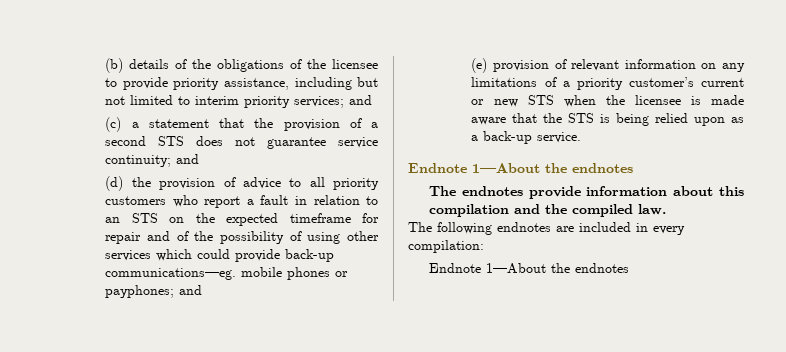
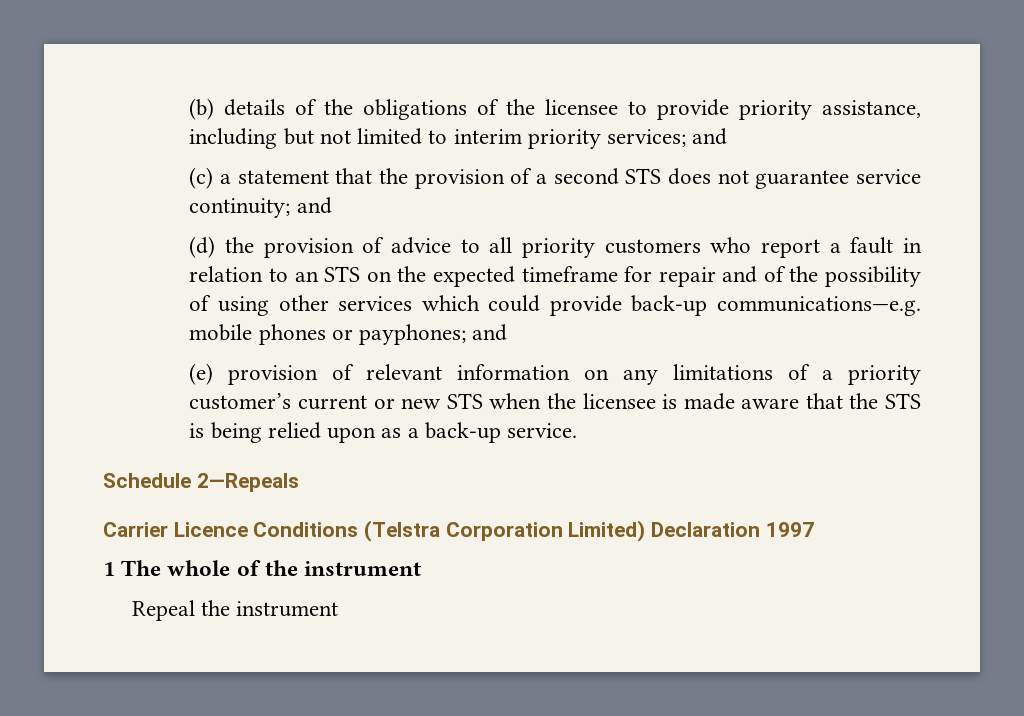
[105,268,237,280] communications—eg. -> [716,296,921,316] communications—e.g.
[408,163,633,173] [429,186,744,199] [429,204,667,217] [408,222,685,235] [408,240,484,253] [429,263,630,274] Endnote 1—About the endnotes // The endnotes provide information about this compilation and the compiled law. // The following endnotes are included in every compilation: // Endnote 1—About the endnotes -> [103,473,299,492] [103,520,814,542] [103,560,422,576] [131,600,339,621] Schedule 2—Repeals // Carrier Licence Conditions (Telstra Corporation Limited) Declaration 1997 // 1 The whole of the instrument // Repeal the instrument

